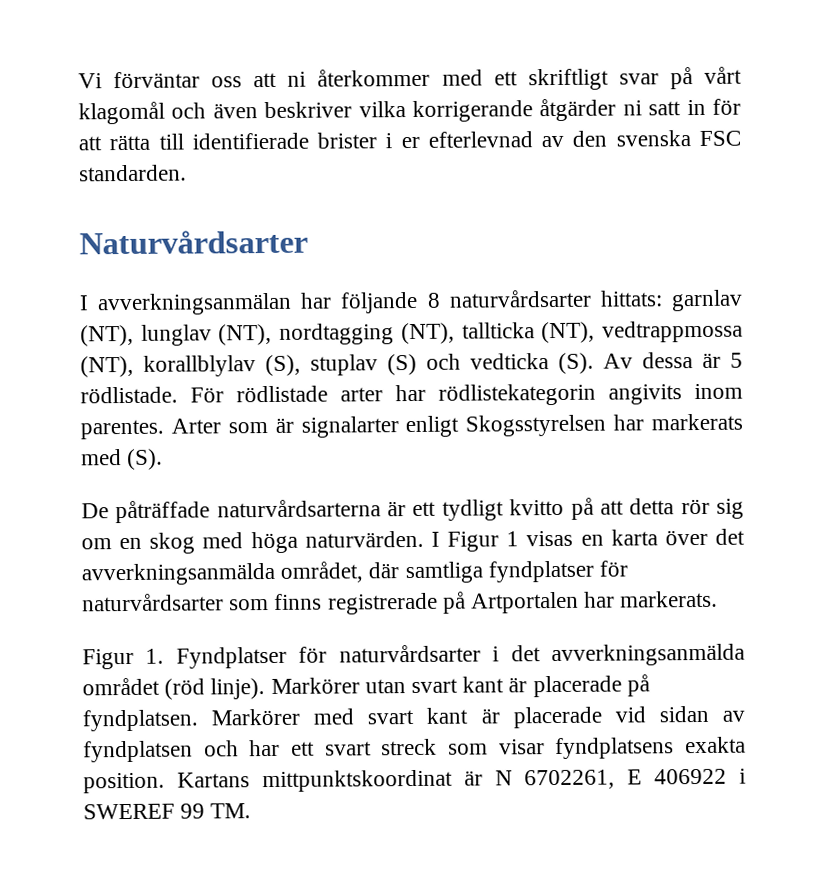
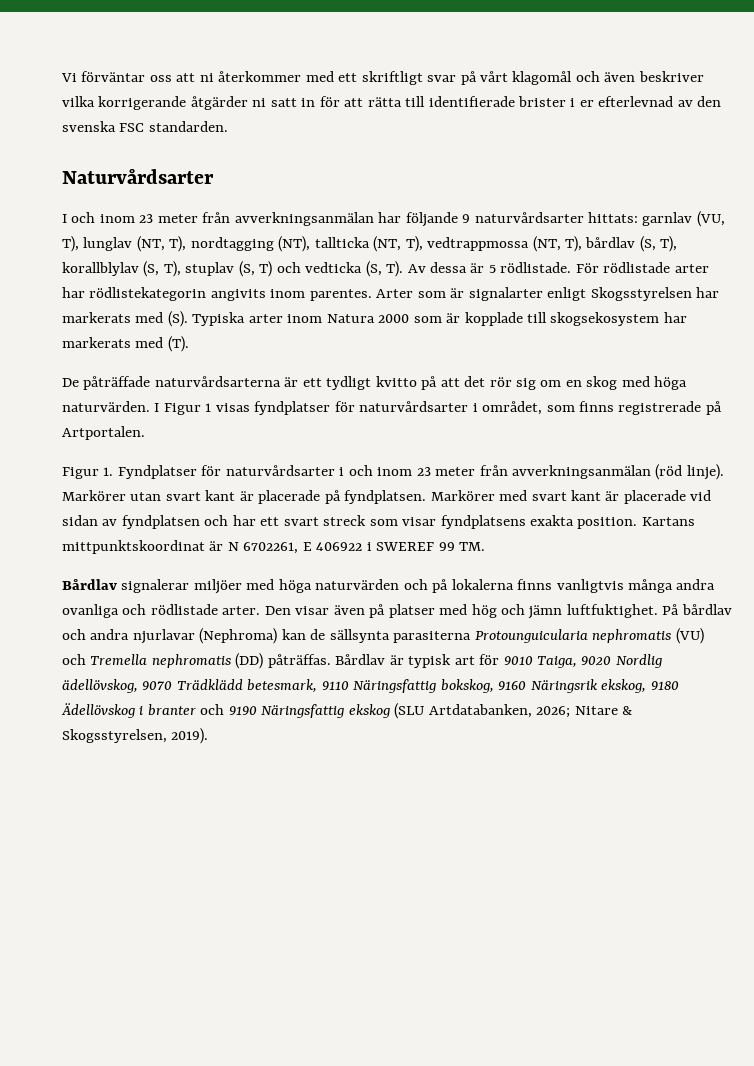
(89, 303) none -> [71,212,231,223] och inom 23 meter från
[426,292,441,308] 8 -> [462,214,471,223] 9
[80,320,743,347] [80,352,594,378] (NT), lunglav (NT), nordtagging (NT), tallticka (NT), vedtrappmossa (NT), korallblylav (S), stuplav (S) och vedticka (S). -> [696,211,725,227] [62,236,678,252] [62,261,404,277] (VU, T), lunglav (NT, T), nordtagging (NT), tallticka (NT, T), vedtrappmossa (NT, T), bårdlav (S, T), korallblylav (S, T), stuplav (S, T) och vedticka (S, T).
(164, 459) none -> [192,312,687,326] [62,336,189,352] Typiska arter inom Natura 2000 som är kopplade till skogsekosystem har markerats med (T).
[629,498,675,515] detta -> [464,376,486,387] det
[580,528,745,546] [81,561,483,586] en karta över det avverkningsanmälda området, där samtliga -> (250, 407) none
(224, 602) none -> [472,401,543,415] i området,
[471,590,719,614] Artportalen har markerats. -> [62,426,145,440] Artportalen.
[510,643,745,667] [82,677,160,696] det avverkningsanmälda området -> [348,465,652,479] och inom 23 meter från avverkningsanmälan
(252, 811) none -> [62,579,716,594] [62,604,732,619] [62,628,704,644] [62,653,662,669] [62,679,679,693] [61,703,633,719] [62,728,209,744] // Bårdlav signalerar miljöer med höga naturvärden och på lokalerna finns vanligtvis många andra ovanliga och rödlistade arter. Den visar även på platser med hög och jämn luftfuktighet. På bårdlav och andra njurlavar (Nephroma) kan de sällsynta parasiterna Protounguicularia nephromatis (VU) och Tremella nephromatis (DD) påträffas. Bårdlav är typisk art för 9010 Taiga, 9020 Nordlig ädellövskog, 9070 Trädklädd betesmark, 9110 Näringsfattig bokskog, 9160 Näringsrik ekskog, 9180 Ädellövskog i branter och 9190 Näringsfattig ekskog (SLU Artdatabanken, 2026; Nitare & Skogsstyrelsen, 2019).

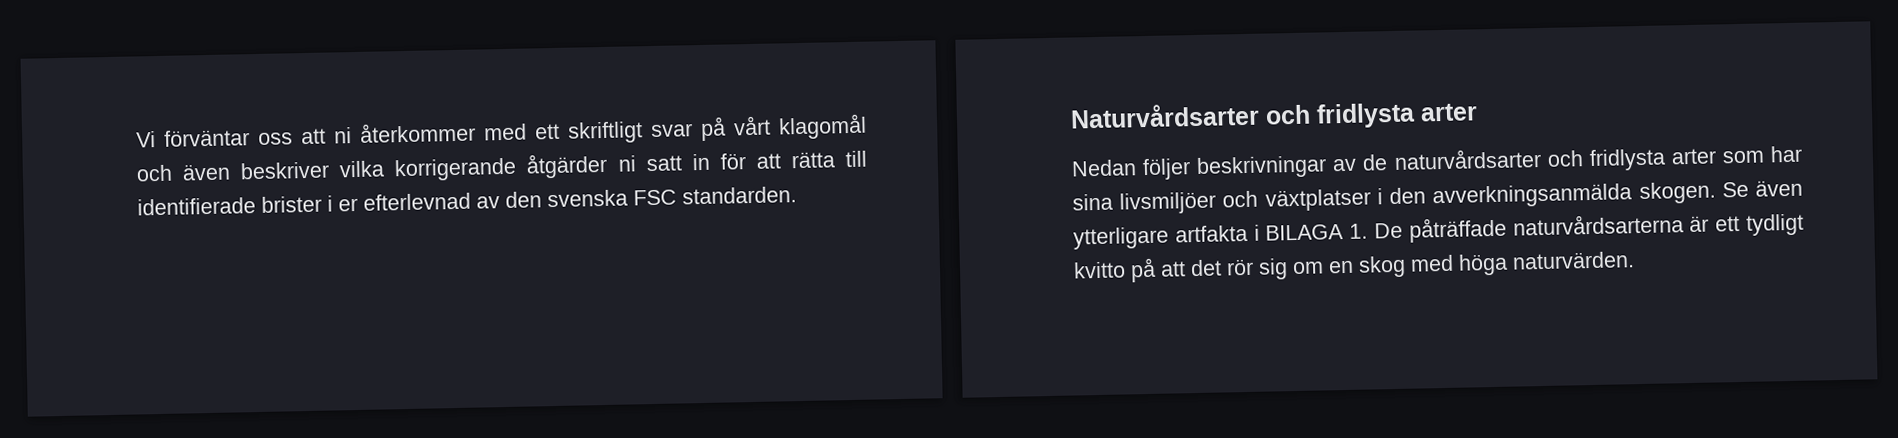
[62,211,725,227] [62,236,678,252] [62,261,709,277] [62,287,720,301] [62,311,687,327] [62,336,189,352] // I och inom 23 meter från avverkningsanmälan har följande 9 naturvårdsarter hittats: garnlav (VU, T), lunglav (NT, T), nordtagging (NT), tallticka (NT, T), vedtrappmossa (NT, T), bårdlav (S, T), korallblylav (S, T), stuplav (S, T) och vedticka (S, T). Av dessa är 5 rödlistade. För rödlistade arter har rödlistekategorin angivits inom parentes. Arter som är signalarter enligt Skogsstyrelsen har markerats med (S). Typiska arter inom Natura 2000 som är kopplade till skogsekosystem har markerats med (T). // -> [1265,102,1478,129] [1071,145,1803,181] [1072,179,1803,215] [1073,223,1369,250] och fridlysta arter // Nedan följer beskrivningar av de naturvårdsarter och fridlysta arter som har sina livsmiljöer och växtplatser i den avverkningsanmälda skogen. Se även ytterligare artfakta i BILAGA 1.
[154,401,722,415] [62,426,145,440] [62,464,724,480] [62,490,712,504] [62,515,695,529] [62,540,486,554] [62,579,716,594] [62,604,732,619] [62,628,704,644] [62,653,662,669] [62,679,679,693] [61,703,633,719] [62,728,209,744] I Figur 1 visas fyndplatser för naturvårdsarter i området, som finns registrerade på Artportalen. // Figur 1. Fyndplatser för naturvårdsarter i och inom 23 meter från avverkningsanmälan (röd linje). Markörer utan svart kant är placerade på fyndplatsen. Markörer med svart kant är placerade vid sidan av fyndplatsen och har ett svart streck som visar fyndplatsens exakta position. Kartans mittpunktskoordinat är N 6702261, E 406922 i SWEREF 99 TM. // Bårdlav signalerar miljöer med höga naturvärden och på lokalerna finns vanligtvis många andra ovanliga och rödlistade arter. Den visar även på platser med hög och jämn luftfuktighet. På bårdlav och andra njurlavar (Nephroma) kan de sällsynta parasiterna Protounguicularia nephromatis (VU) och Tremella nephromatis (DD) påträffas. Bårdlav är typisk art för 9010 Taiga, 9020 Nordlig ädellövskog, 9070 Trädklädd betesmark, 9110 Näringsfattig bokskog, 9160 Näringsrik ekskog, 9180 Ädellövskog i branter och 9190 Näringsfattig ekskog (SLU Artdatabanken, 2026; Nitare & Skogsstyrelsen, 2019). -> (1635, 260) none

